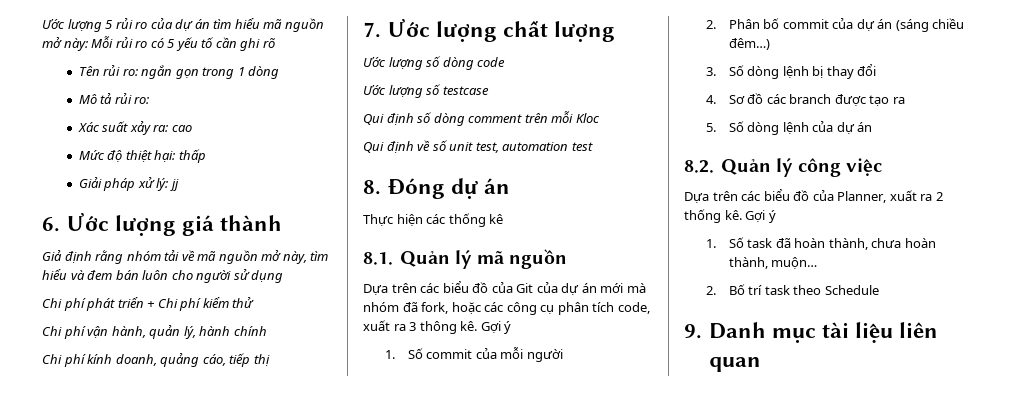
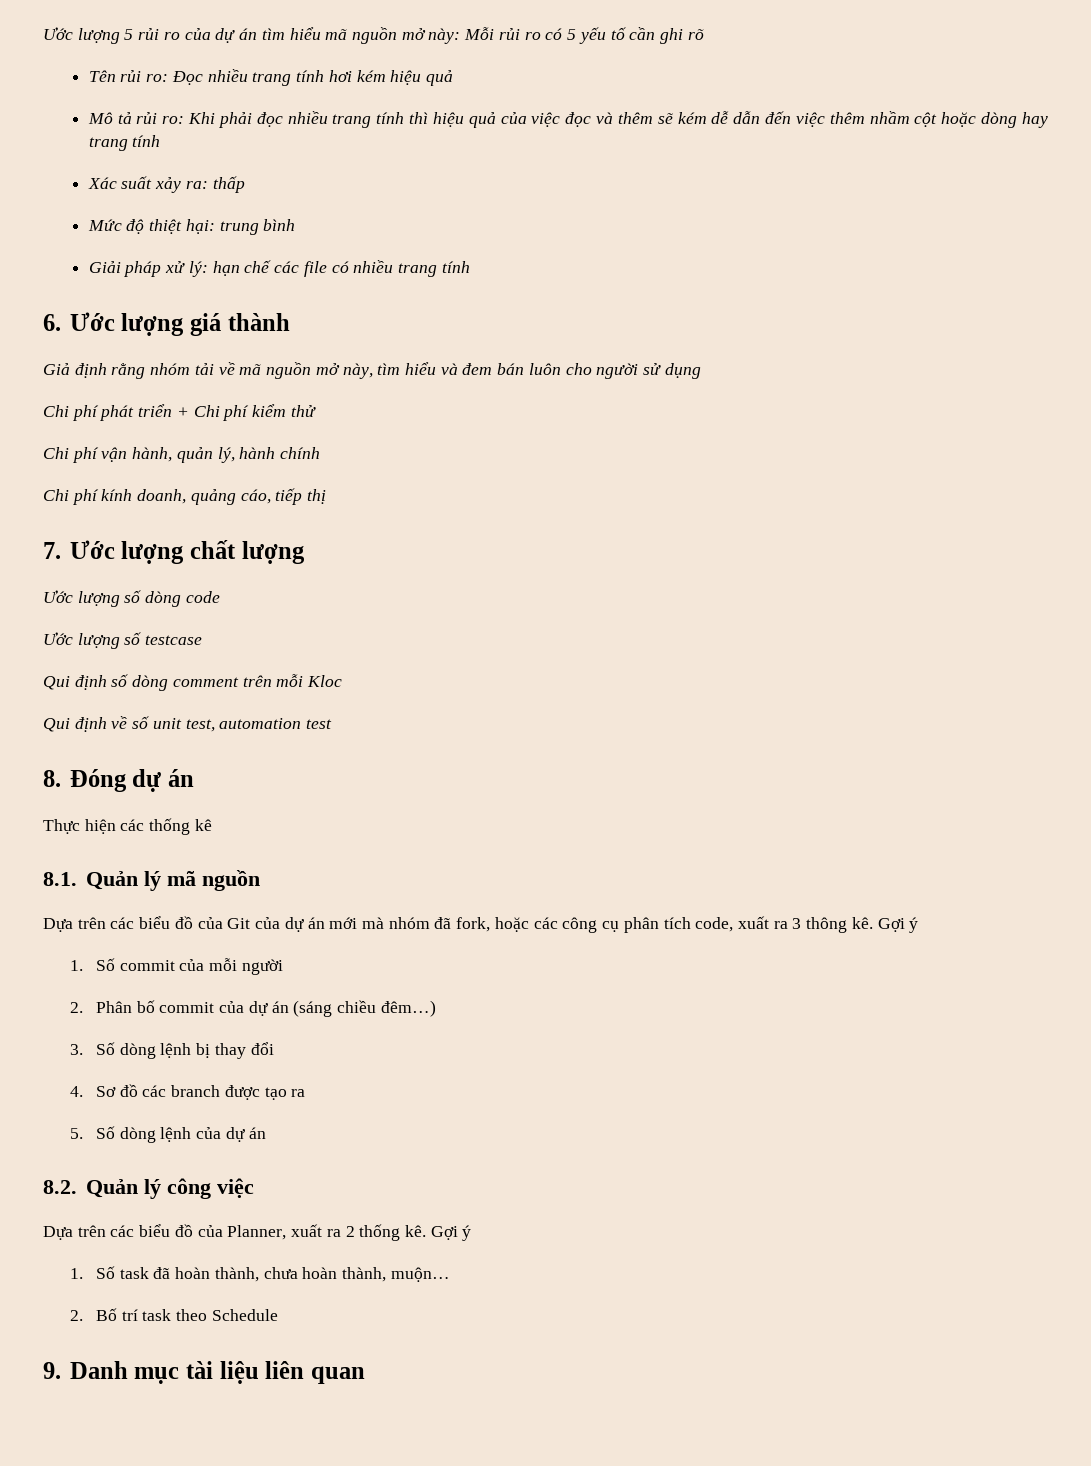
[141,65,280,79] [78,93,150,104] ngắn gọn trong 1 dòng // Mô tả rủi ro: -> [171,69,454,86] [87,111,1049,128] [88,135,161,151] Đọc nhiều trang tính hơi kém hiệu quả // Mô tả rủi ro: Khi phải đọc nhiều trang tính thì hiệu quả của việc đọc và thêm sẽ kém dễ dẫn đến việc thêm nhầm cột hoặc dòng hay trang tính
[171,125,192,132] cao -> [212,176,245,193] thấp
[178,149,206,163] thấp -> [219,219,296,235] trung bình
[169,179,179,191] jj -> [212,260,470,277] hạn chế các file có nhiều trang tính

